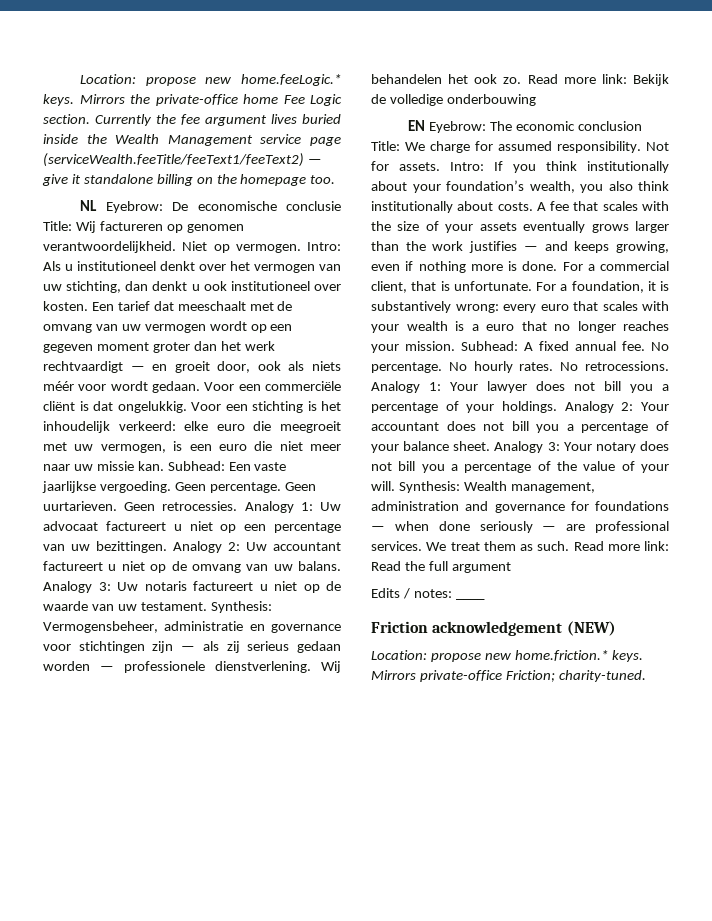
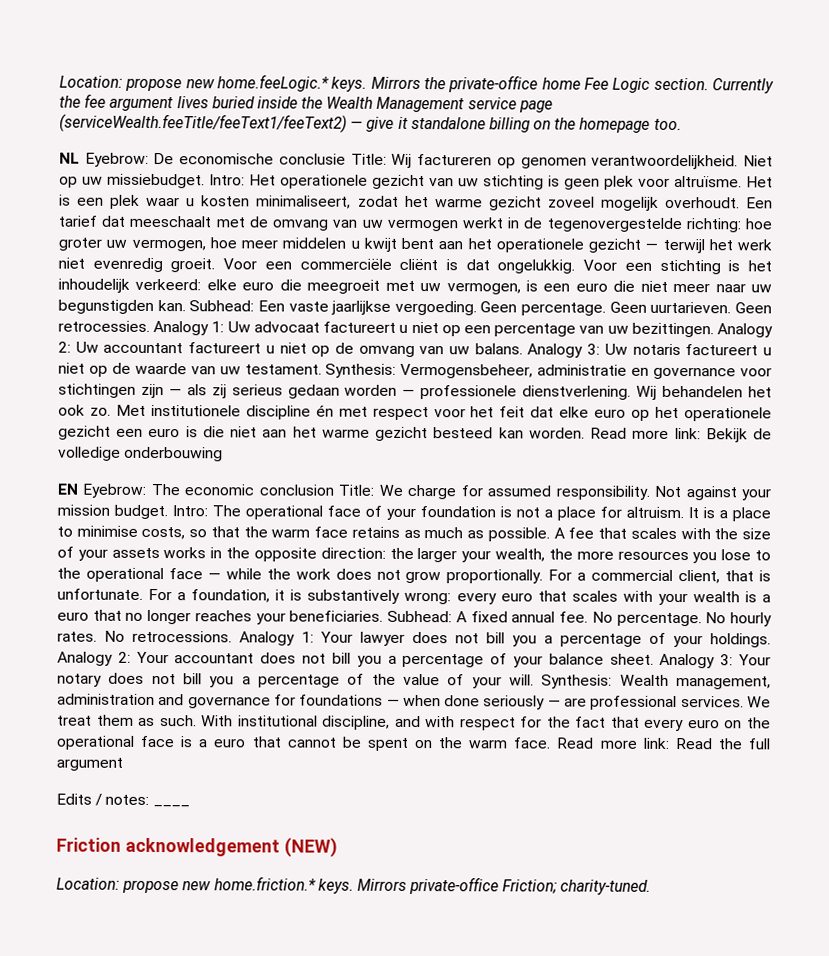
[235,242,341,253] [43,261,341,273] [43,281,342,293] [43,301,88,311] vermogen. Intro: Als u institutioneel denkt over het vermogen van uw stichting, dan denkt u ook institutioneel over kosten. -> [82,173,773,190] [59,194,740,211] uw missiebudget. Intro: Het operationele gezicht van uw stichting is geen plek voor altruïsme. Het is een plek waar u kosten minimaliseert, zodat het warme gezicht zoveel mogelijk overhoudt.
[209,321,293,333] [43,341,275,353] [43,361,341,373] [43,381,200,393] wordt op een gegeven moment groter dan het werk rechtvaardigt — en groeit door, ook als niets méér voor wordt gedaan. -> [461,217,772,233] [58,237,772,254] [58,257,216,273] werkt in de tegenovergestelde richting: hoe groter uw vermogen, hoe meer middelen u kwijt bent aan het operationele gezicht — terwijl het werk niet evenredig groeit.
[96,461,134,471] missie -> [58,299,154,314] begunstigden
(522, 80) none -> [115,404,772,422] [58,425,585,442] Met institutionele discipline én met respect voor het feit dat elke euro op het operationele gezicht een euro is die niet aan het warme gezicht besteed kan worden.
[371,161,669,173] [371,180,669,193] [371,201,533,213] for assets. Intro: If you think institutionally about your foundation’s wealth, you also think institutionally about costs. -> [685,486,771,501] [57,504,771,522] [57,525,550,542] against your mission budget. Intro: The operational face of your foundation is not a place for altruism. It is a place to minimise costs, so that the warm face retains as much as possible.
[523,221,669,233] [371,241,669,253] [371,261,558,273] eventually grows larger than the work justifies — and keeps growing, even if nothing more is done. -> [163,547,772,564] [57,567,544,584] works in the opposite direction: the larger your wealth, the more resources you lose to the operational face — while the work does not grow proportionally.
[405,341,455,351] mission. -> [289,610,384,622] beneficiaries.
(570, 546) none -> [201,715,771,732] [56,735,552,751] With institutional discipline, and with respect for the fact that every euro on the operational face is a euro that cannot be spent on the warm face.

